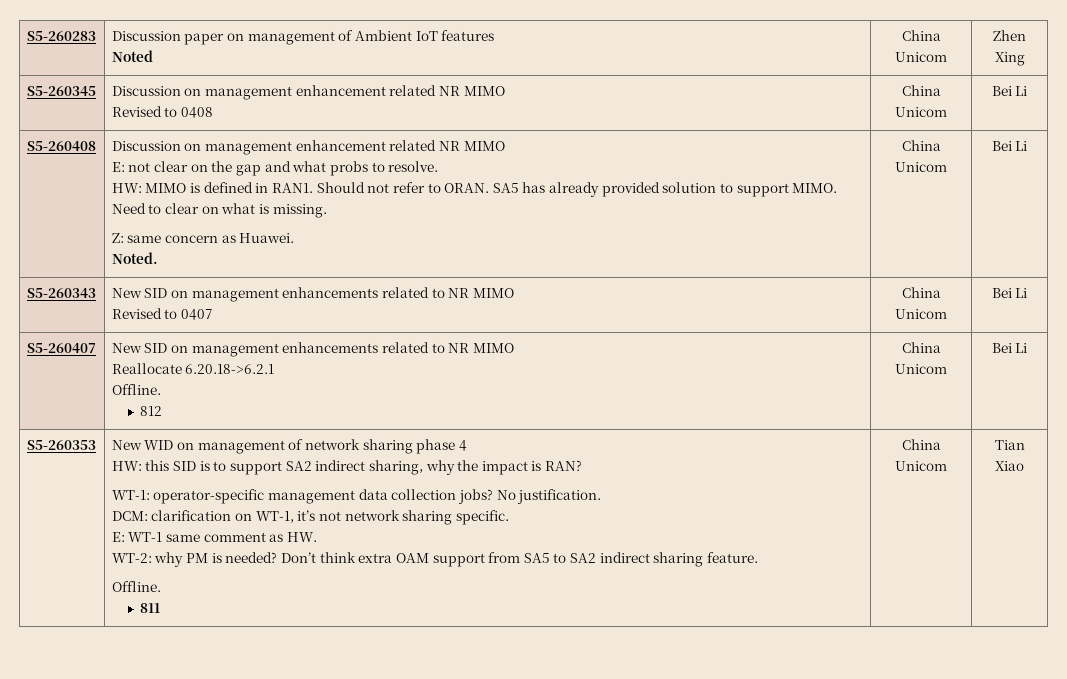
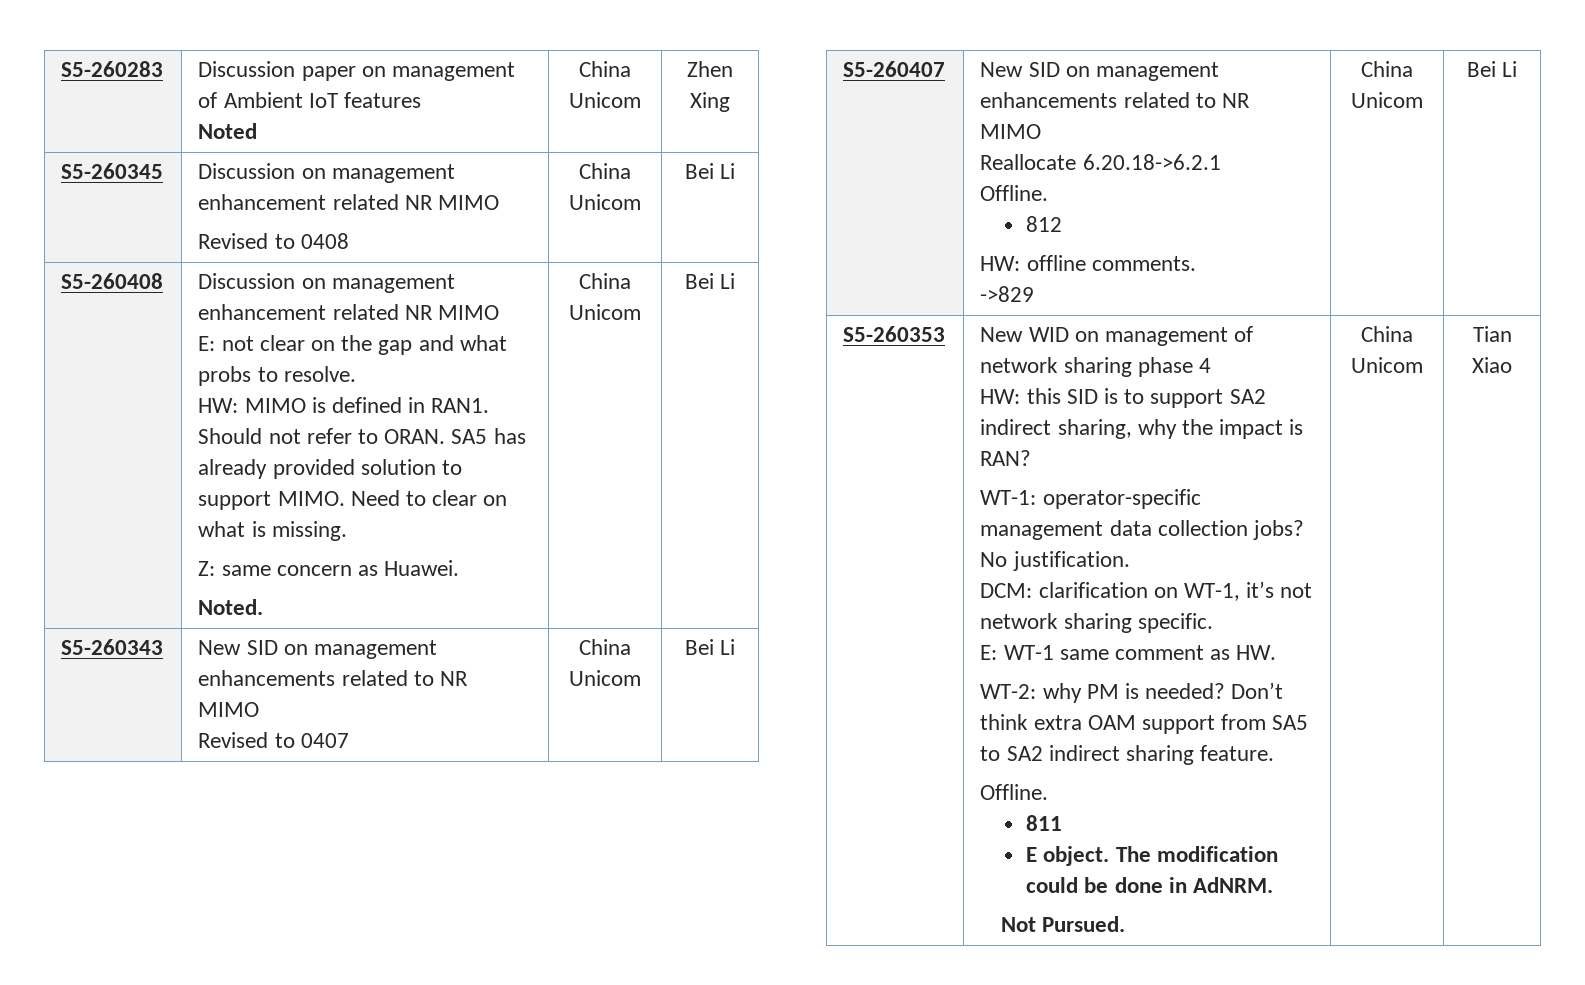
(162, 411) none -> [980,255,1196,271] [980,286,1035,302] // HW: offline comments. // ->829
(160, 608) none -> [1026,846,1278,866] [1026,877,1274,893] [1000,916,1126,932] // E object. The modification could be done in AdNRM. // Not Pursued.

